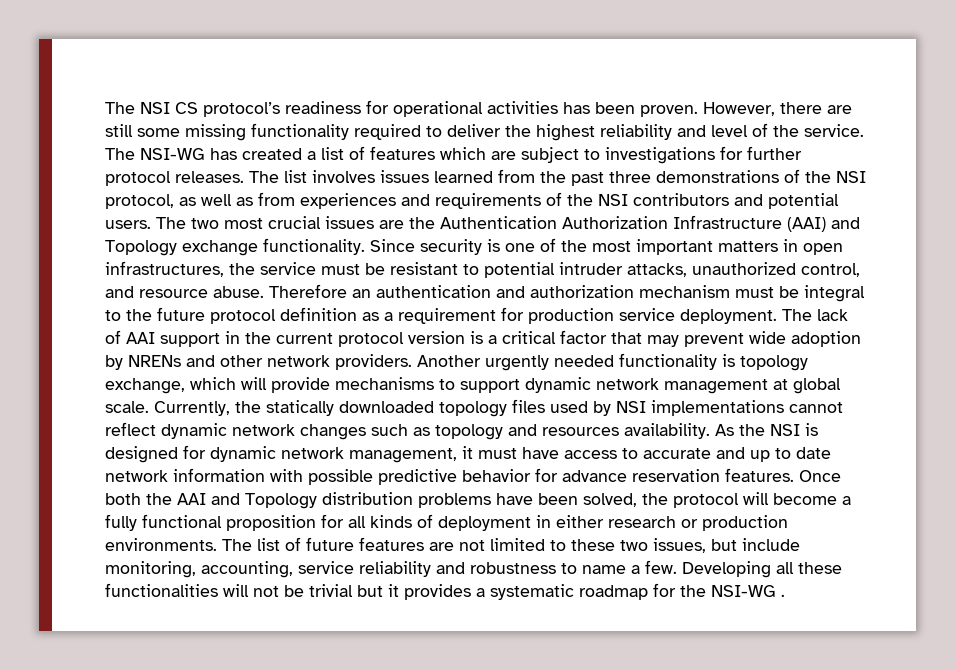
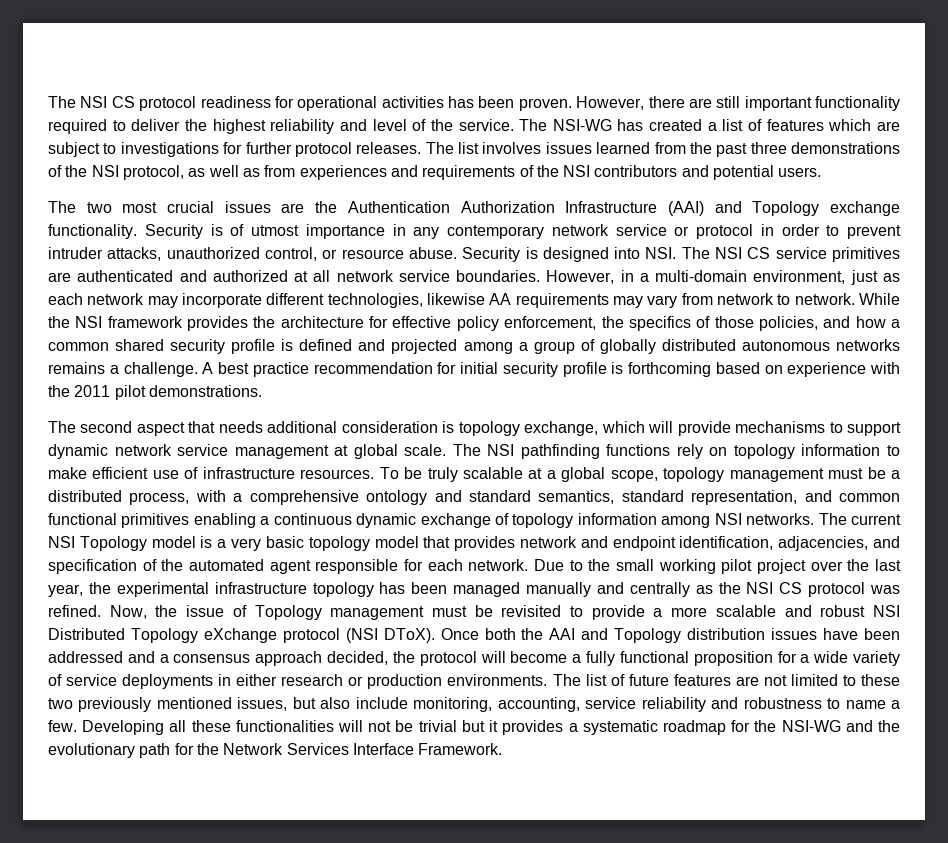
[105,102,280,117] The NSI CS protocol’s -> [48,96,197,111] The NSI CS protocol
[137,124,246,141] some missing -> [744,96,812,111] important
(151, 224) none -> (822, 172) //
[370,238,843,255] [105,261,555,278] Since security is one of the most important matters in open infrastructures, the service must be resistant to potential -> [144,224,901,239] Security is of utmost importance in any contemporary network service or protocol in order to prevent
[105,286,134,298] and -> [322,249,338,259] or
[269,284,865,302] [105,307,848,324] [105,330,861,347] [105,353,717,371] Therefore an authentication and authorization mechanism must be integral to the future protocol definition as a requirement for production service deployment. The lack of AAI support in the current protocol version is a critical factor that may prevent wide adoption by NRENs and other network providers. Another urgently needed functionality -> [462,247,900,262] [48,270,900,285] [48,293,901,308] [48,316,901,331] [48,339,901,354] [48,362,900,377] [48,385,262,400] [48,421,438,436] Security is designed into NSI. The NSI CS service primitives are authenticated and authorized at all network service boundaries. However, in a multi-domain environment, just as each network may incorporate different technologies, likewise AA requirements may vary from network to network. While the NSI framework provides the architecture for effective policy enforcement, the specifics of those policies, and how a common shared security profile is defined and projected among a group of globally distributed autonomous networks remains a challenge. A best practice recommendation for initial security profile is forthcoming based on experience with the 2011 pilot demonstrations. // The second aspect that needs additional consideration
(659, 384) none -> [177,444,229,456] service
[154,399,843,417] [105,422,818,440] [105,445,831,463] [105,468,794,485] Currently, the statically downloaded topology files used by NSI implementations cannot reflect dynamic network changes such as topology and resources availability. As the NSI is designed for dynamic network management, it must have access to accurate and up to date network information with possible predictive behavior for advance reservation features. -> [452,444,900,459] [48,467,901,482] [48,490,900,505] [48,513,902,528] [48,536,900,551] [48,559,901,574] [48,582,900,597] [48,605,901,620] [48,628,435,643] The NSI pathfinding functions rely on topology information to make efficient use of infrastructure resources. To be truly scalable at a global scope, topology management must be a distributed process, with a comprehensive ontology and standard semantics, standard representation, and common functional primitives enabling a continuous dynamic exchange of topology information among NSI networks. The current NSI Topology model is a very basic topology model that provides network and endpoint identification, adjacencies, and specification of the automated agent responsible for each network. Due to the small working pilot project over the last year, the experimental infrastructure topology has been managed manually and centrally as the NSI CS protocol was refined. Now, the issue of Topology management must be revisited to provide a more scalable and robust NSI Distributed Topology eXchange protocol (NSI DToX).
[418,493,491,508] problems -> [771,628,818,640] issues
[583,493,637,507] solved, -> [48,651,389,666] addressed and a consensus approach decided,
[348,514,531,531] all kinds of deployment -> [800,651,901,666] [48,674,214,689] a wide variety of service deployments
(648, 545) none -> [78,697,232,712] previously mentioned
(737, 545) none -> [320,697,351,709] also
[781,594,785,597] . -> [845,720,901,732] [48,743,503,758] and the evolutionary path for the Network Services Interface Framework.

